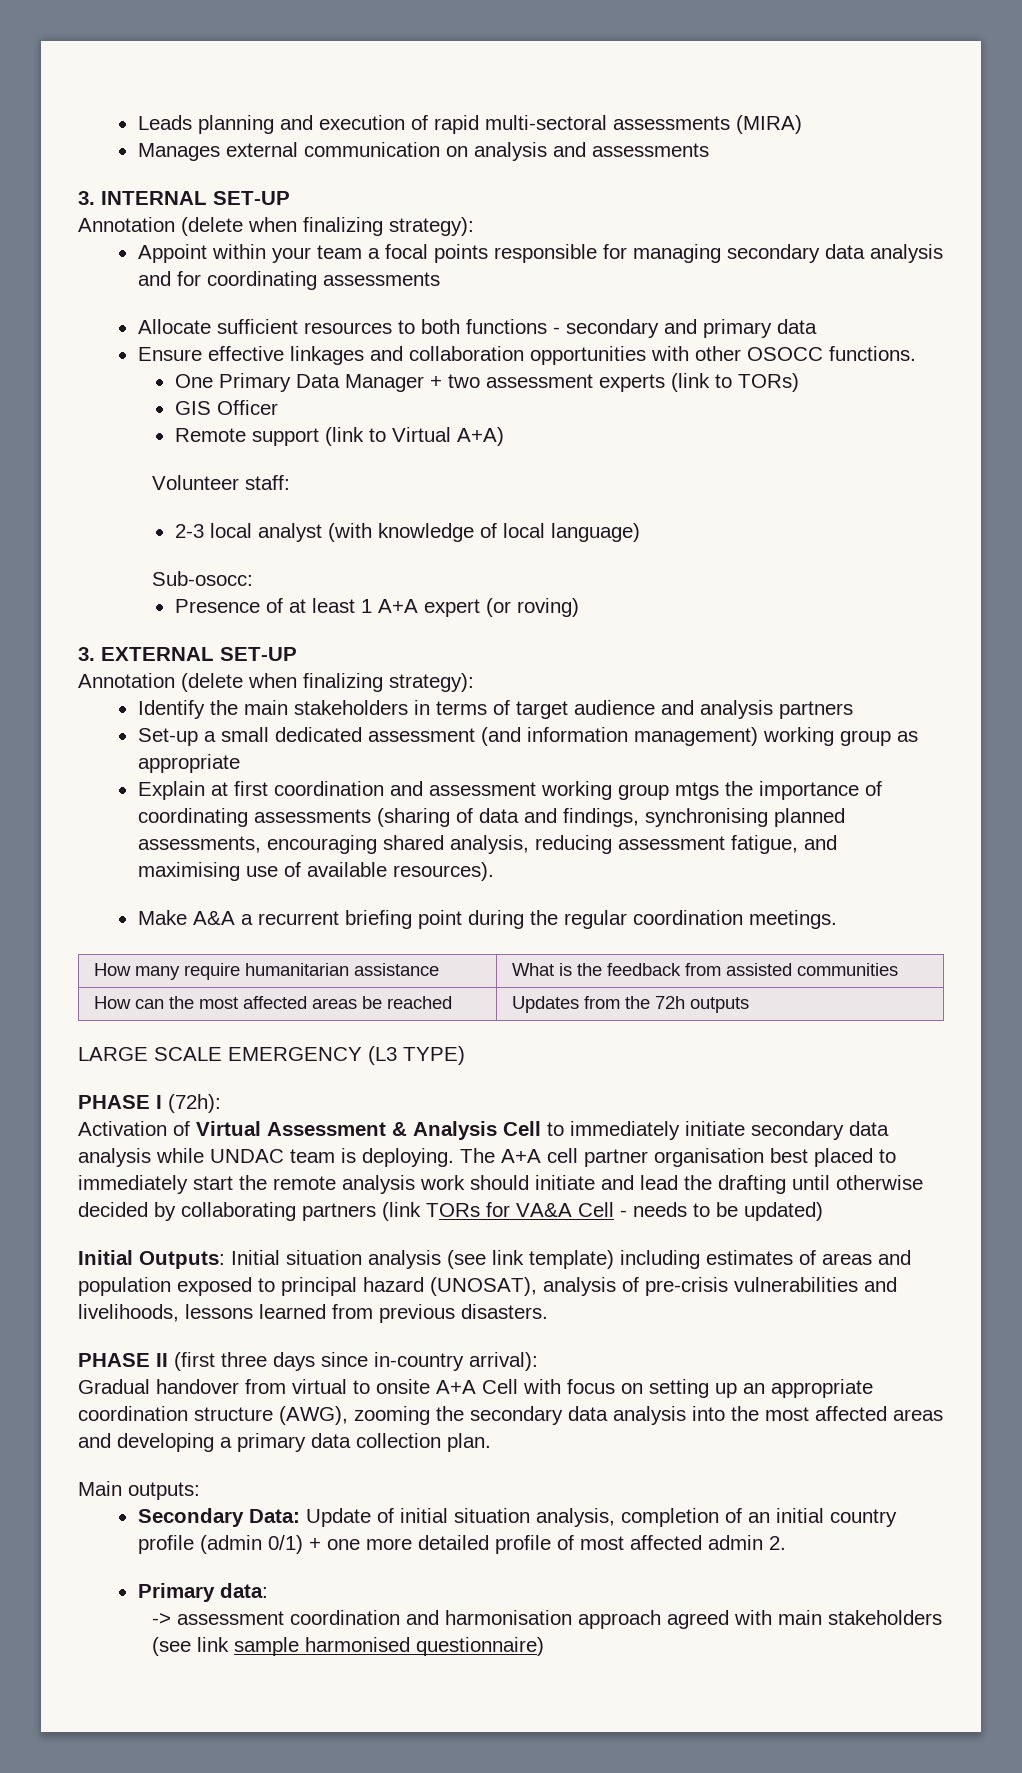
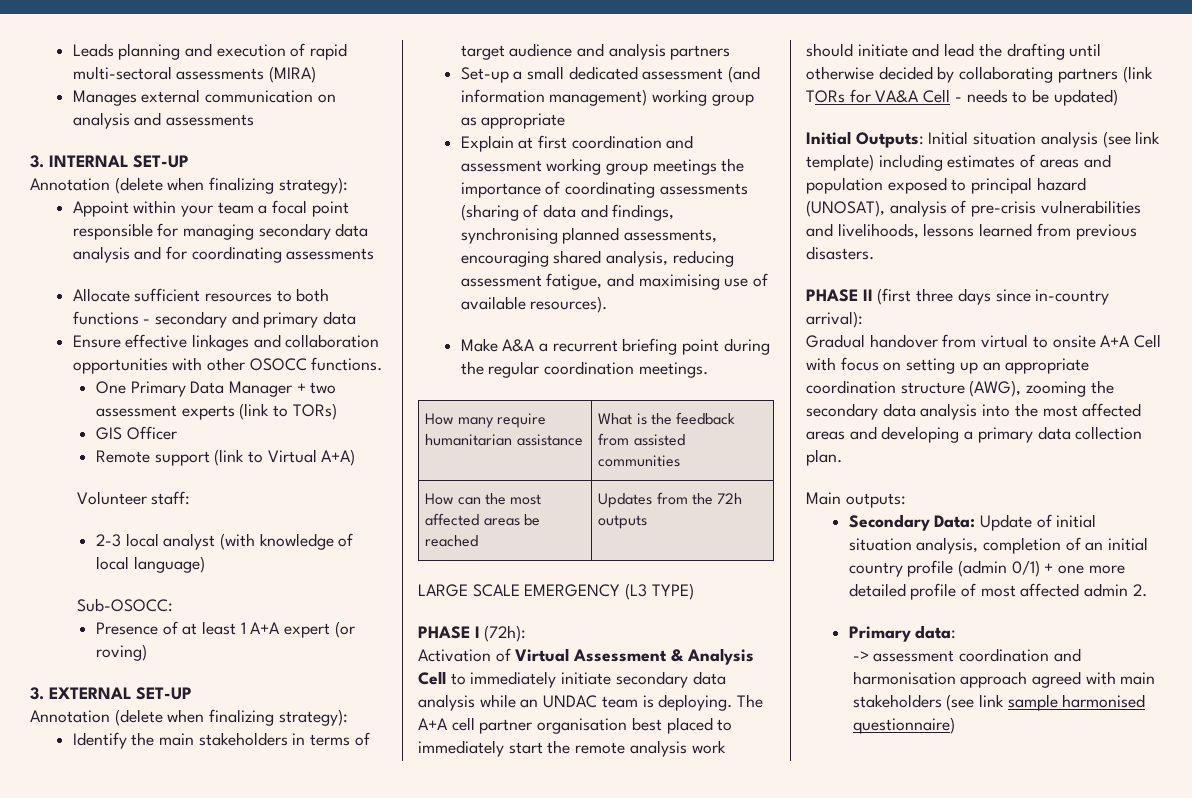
[433,244,488,263] points -> [311,201,349,217] point
[152,571,254,586] Sub-osocc: -> [76,598,173,612] Sub-OSOCC:
[674,782,719,800] mtgs -> [652,159,717,175] meetings
(204, 1155) none -> [520,699,539,708] an

